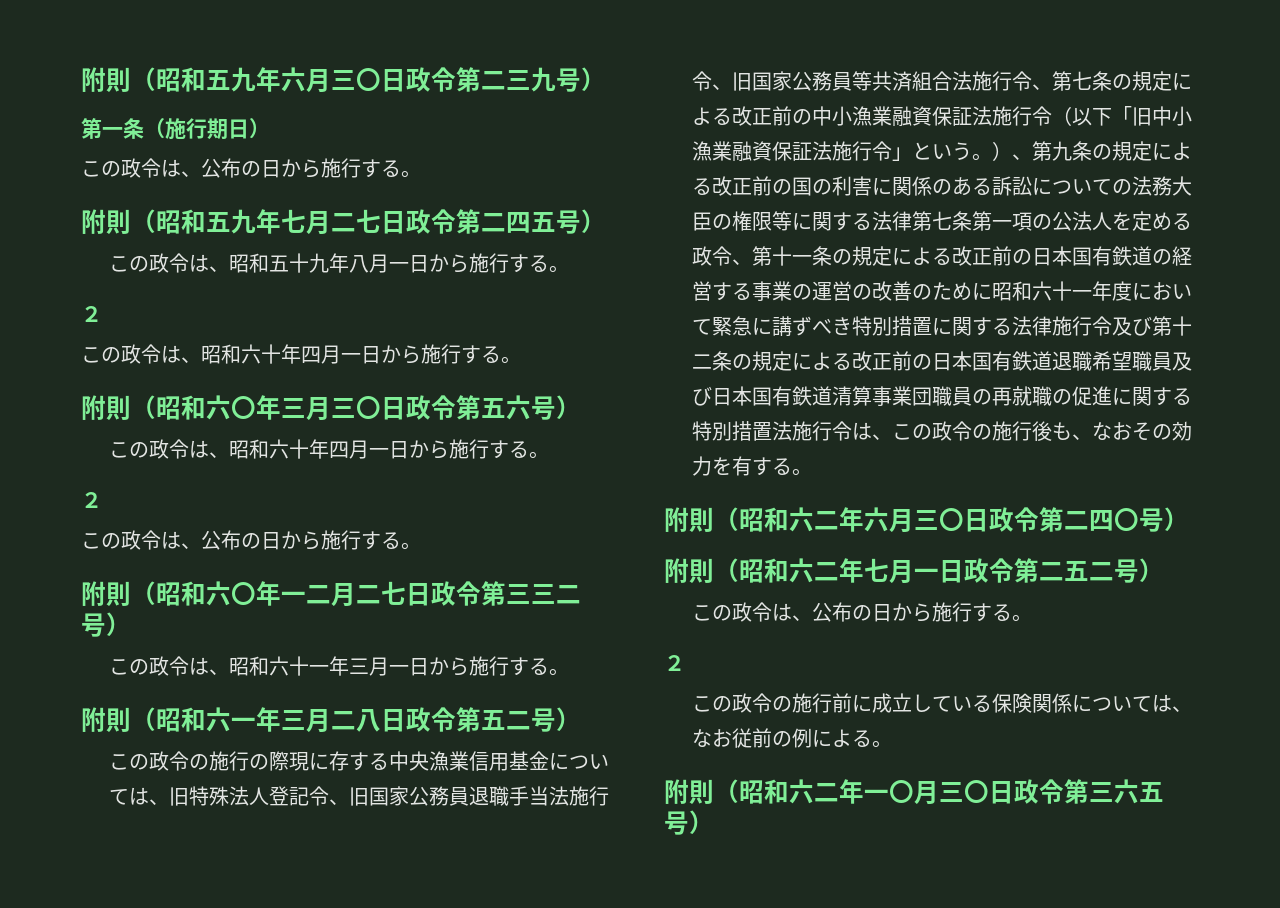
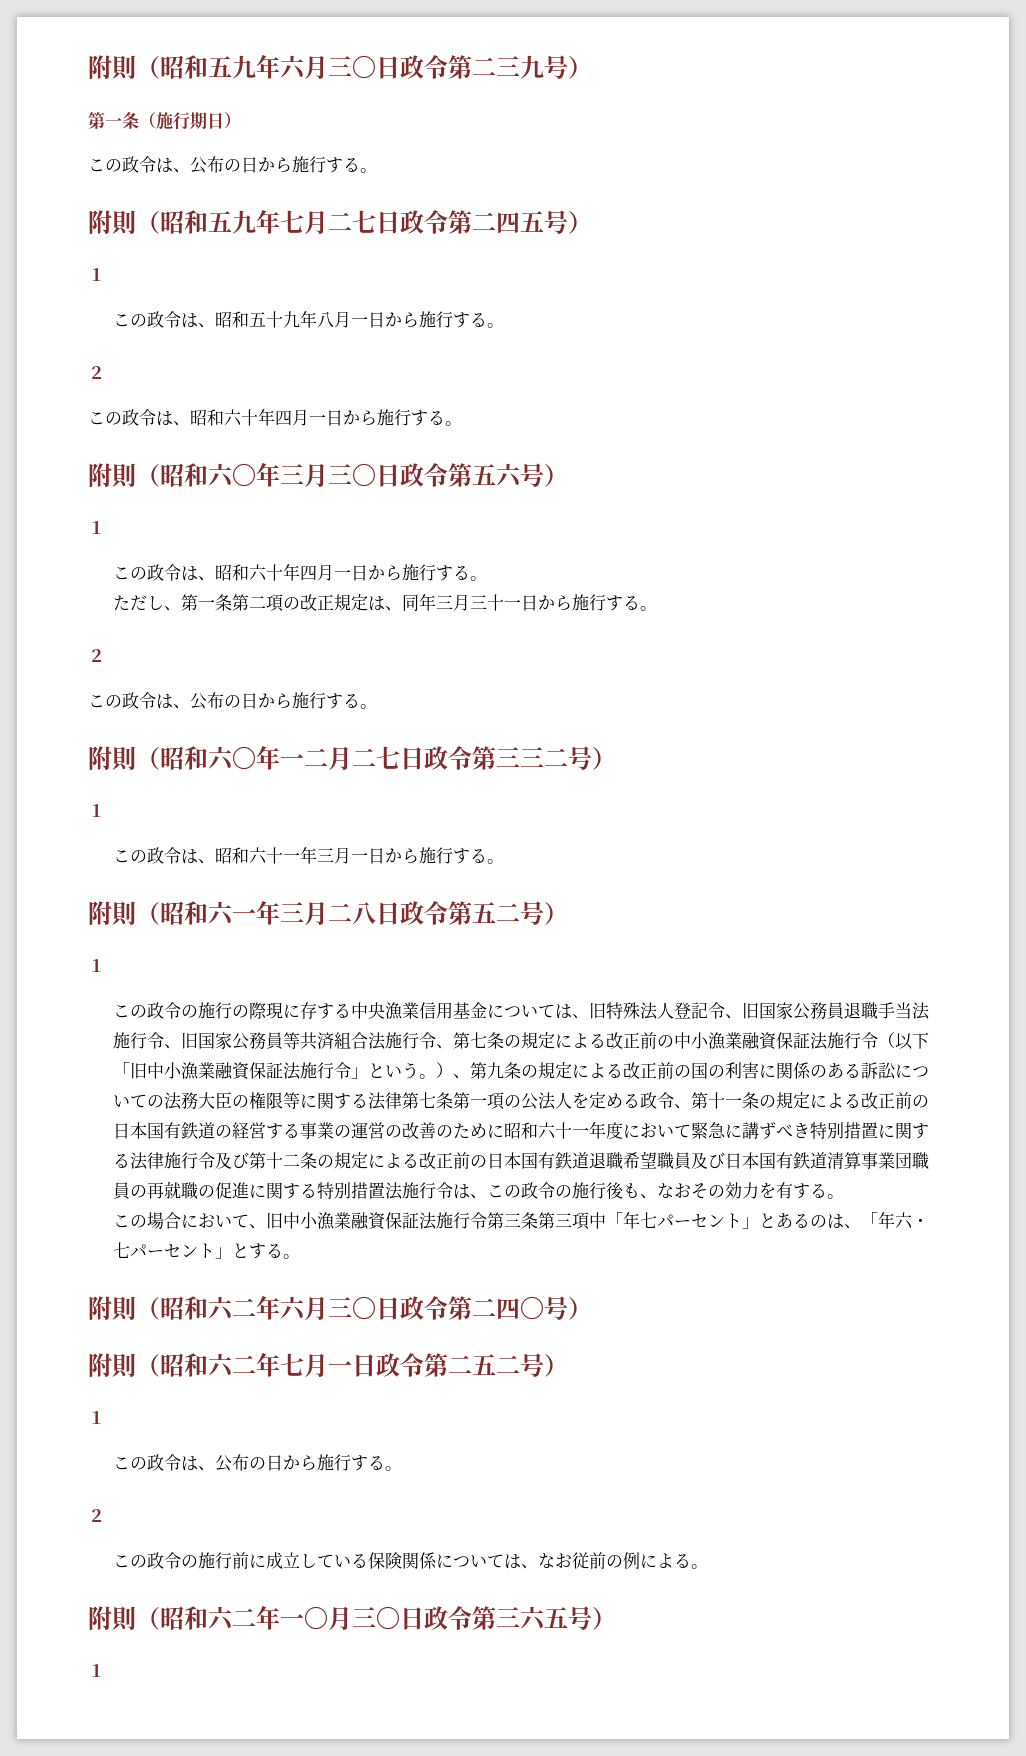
(606, 221) none -> [88,268,105,281] // １
(581, 407) none -> [88,521,105,534] // １
(549, 455) none -> [112,593,657,612] // ただし、第一条第二項の改正規定は、同年三月三十一日から施行する。
(131, 624) none -> [88,804,105,817] // １
(581, 719) none -> [88,959,105,972] // １
(812, 472) none -> [112,1211,929,1230] [112,1242,300,1259] // この場合において、旧中小漁業融資保証法施行令第三条第三項中「年七パーセント」とあるのは、「年六・七パーセント」とする。
(1164, 570) none -> [88,1411,105,1424] // １
(714, 822) none -> [88,1664,105,1677] // １

